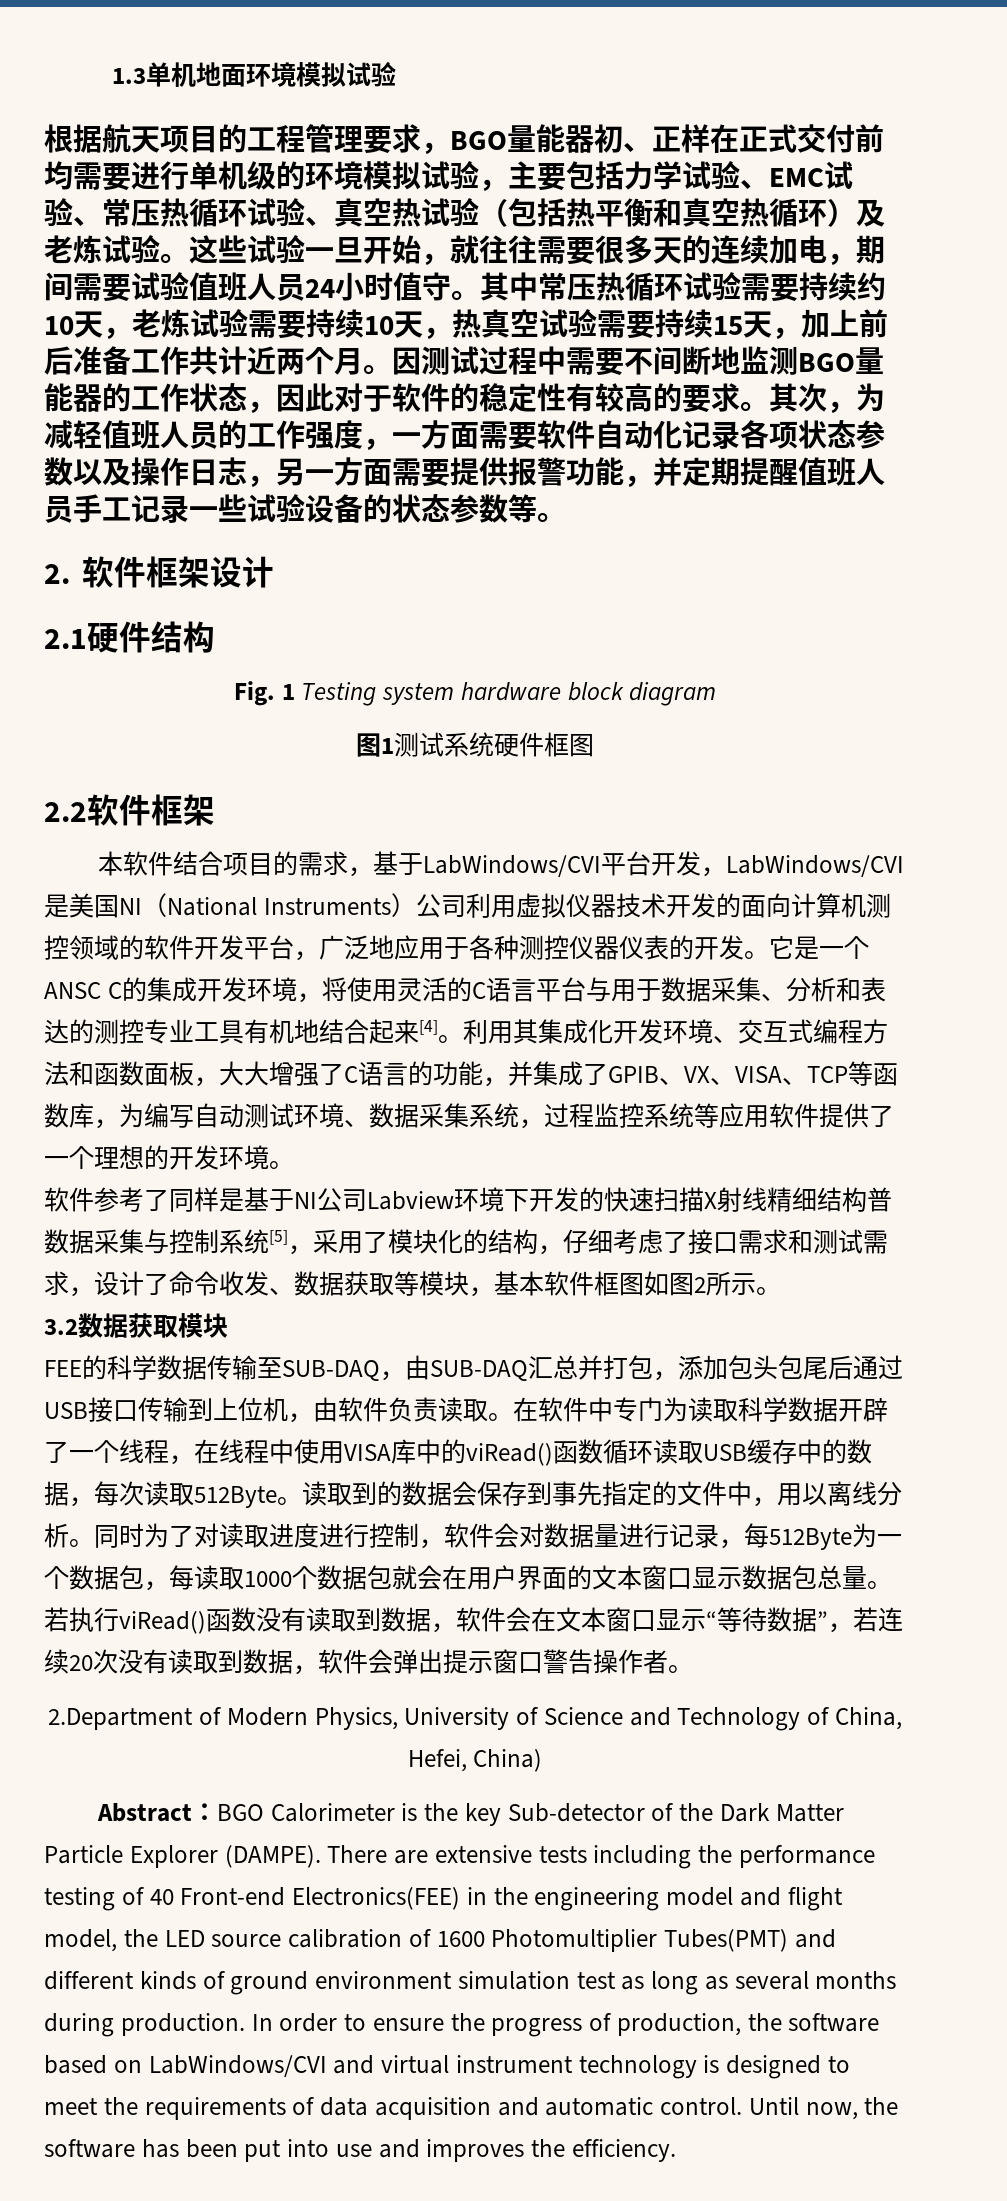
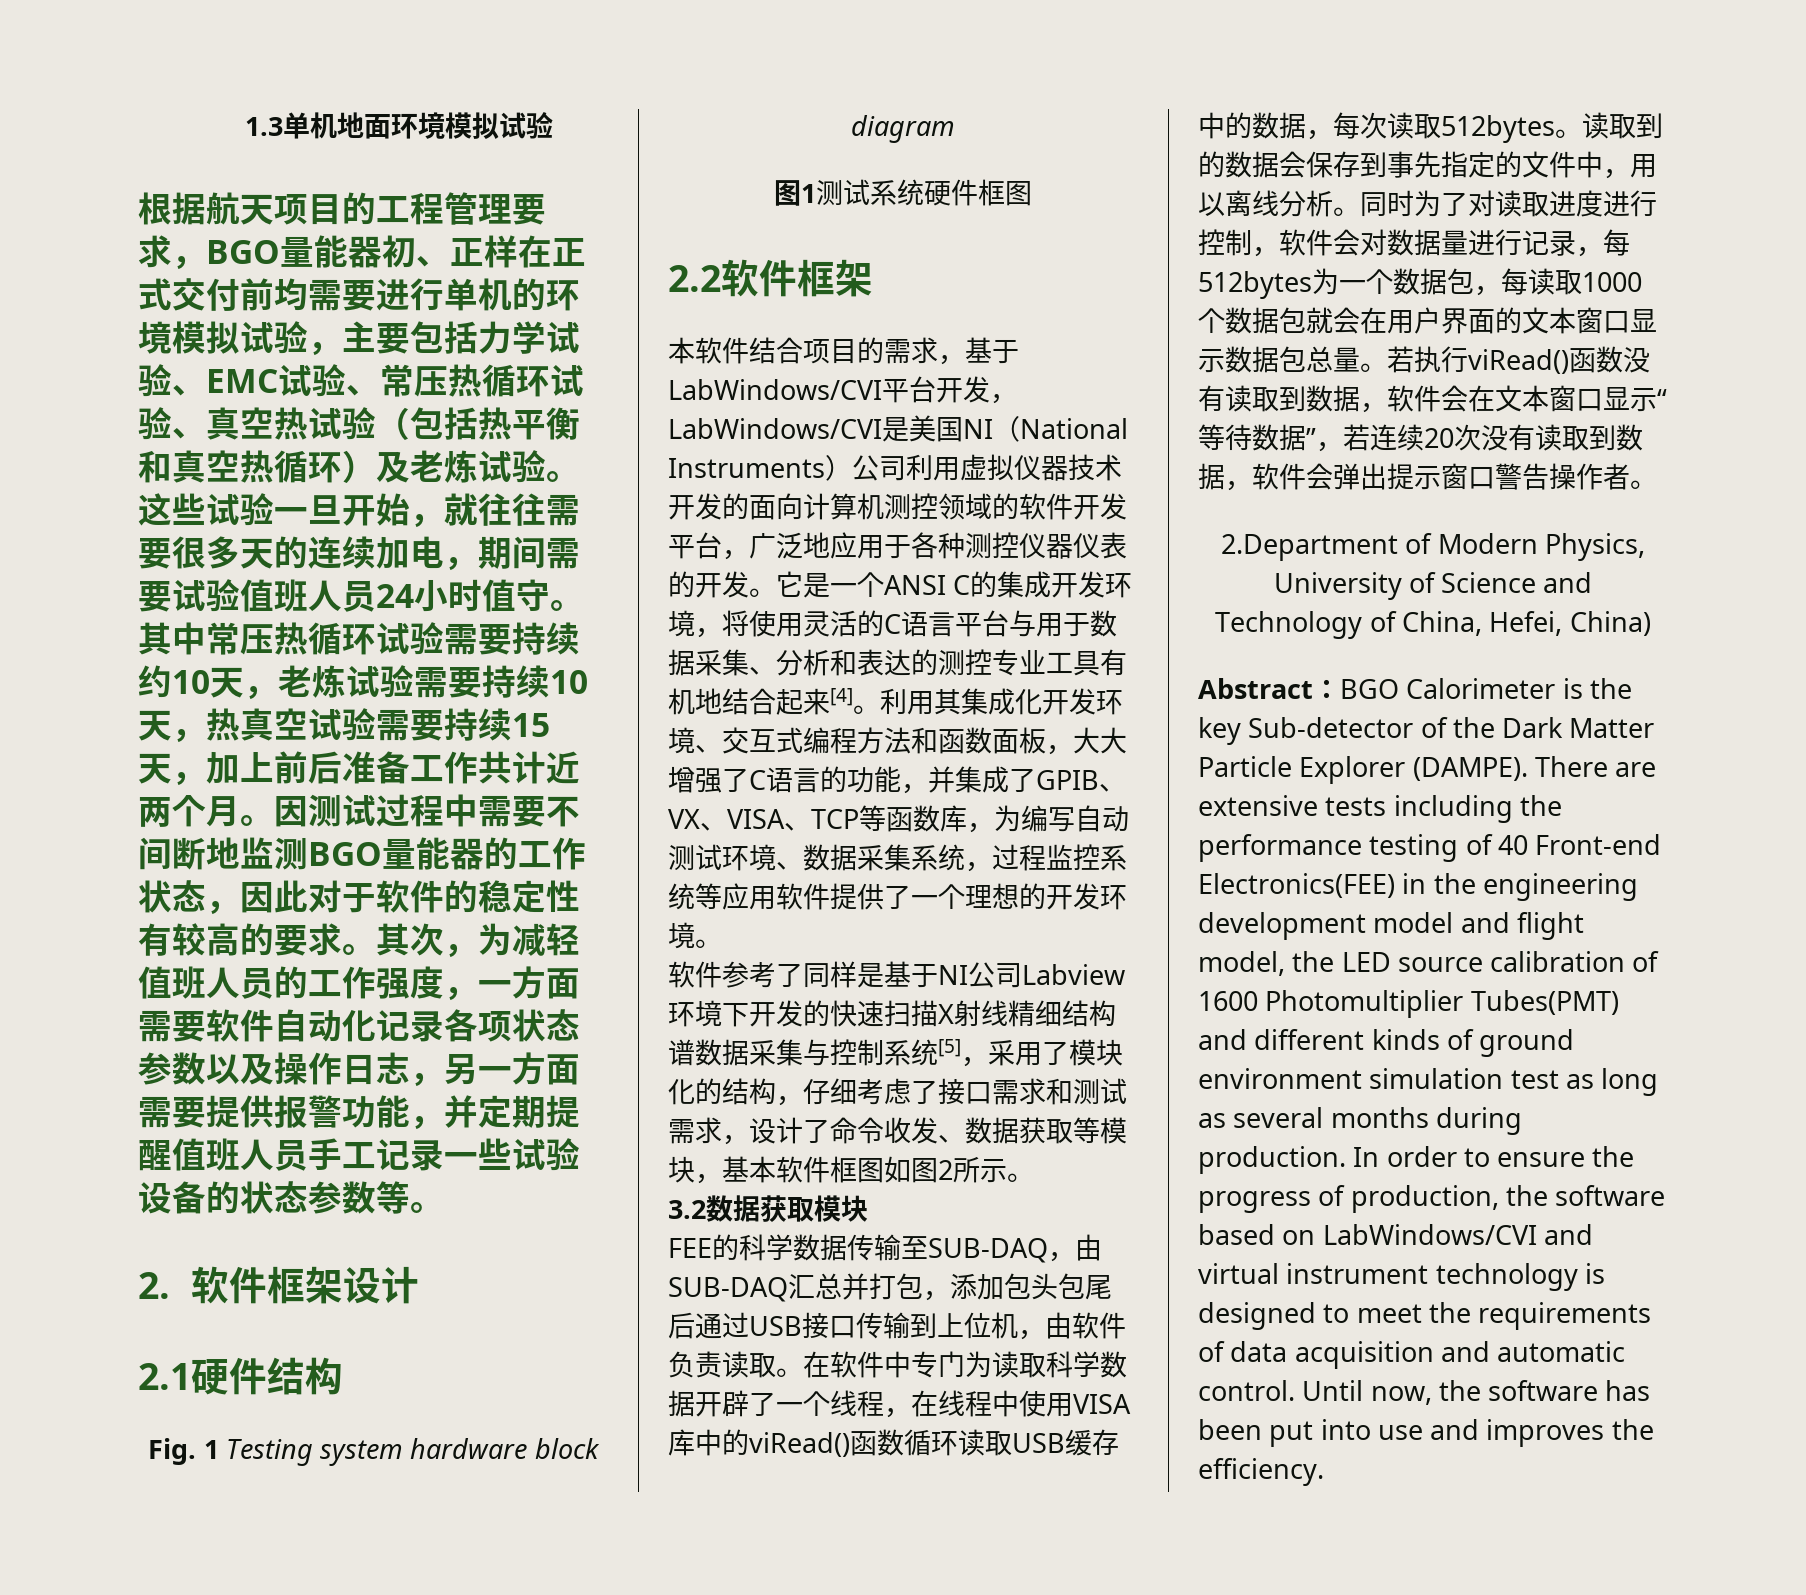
[247,161,276,190] 级 -> (512, 294) none
[44,982,101,999] ANSC -> [884,575,946,595] ANSI
[867,1187,892,1212] 普 -> [668,1039,695,1066] 谱
[194,1486,277,1508] 512Byte -> [1441,115,1555,143] 512bytes
[769,1528,852,1550] 512Byte -> [1198,271,1312,299] 512bytes
(660, 1899) none -> [1198,912,1366,940] development

